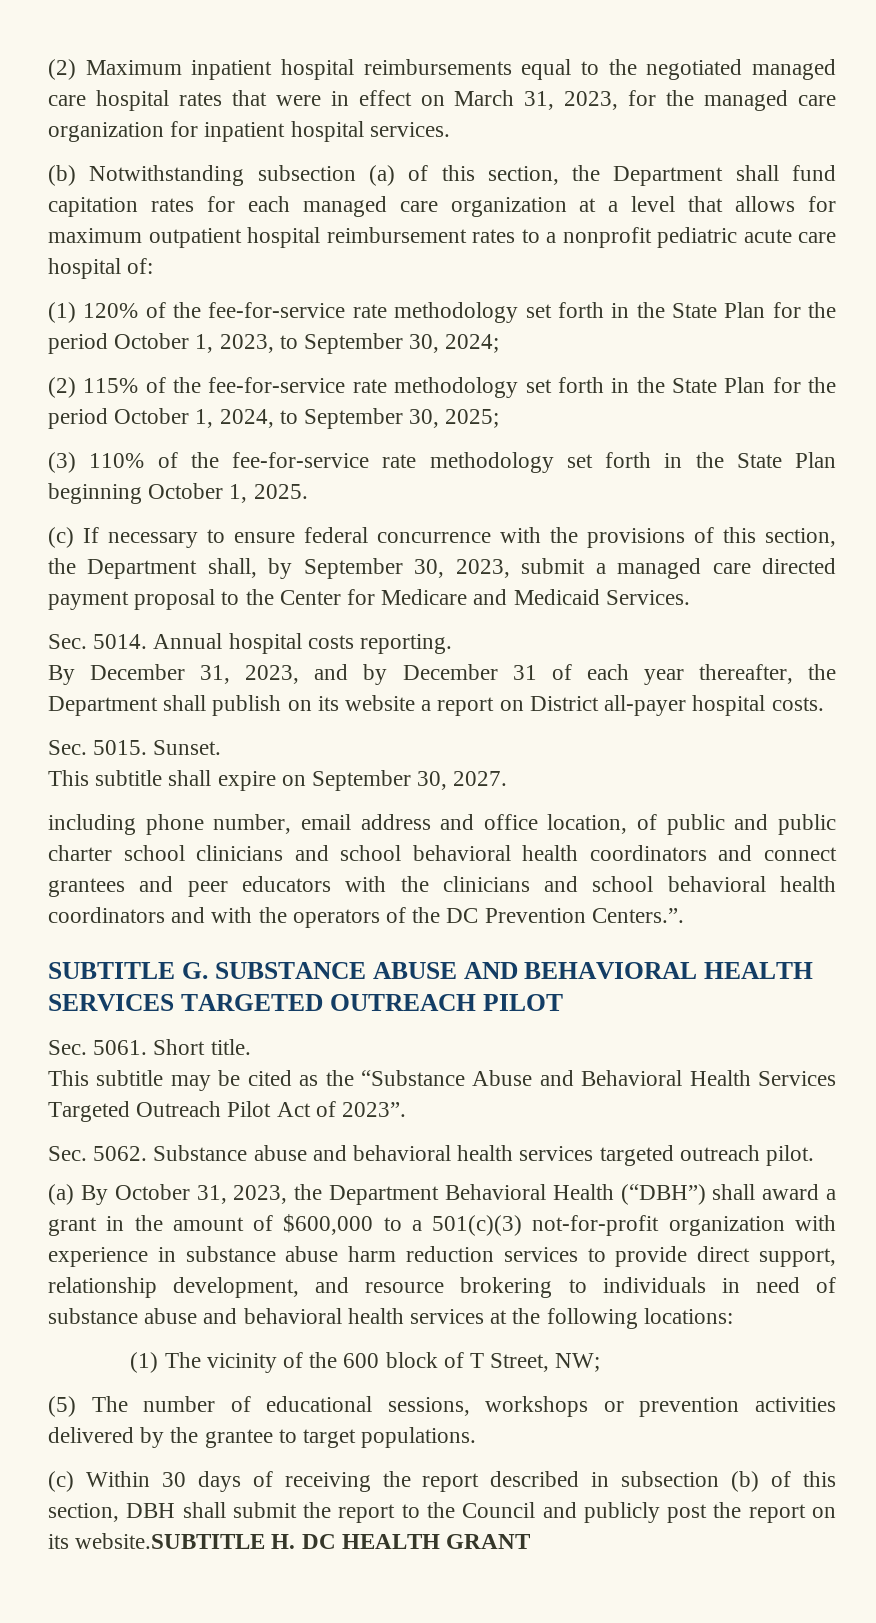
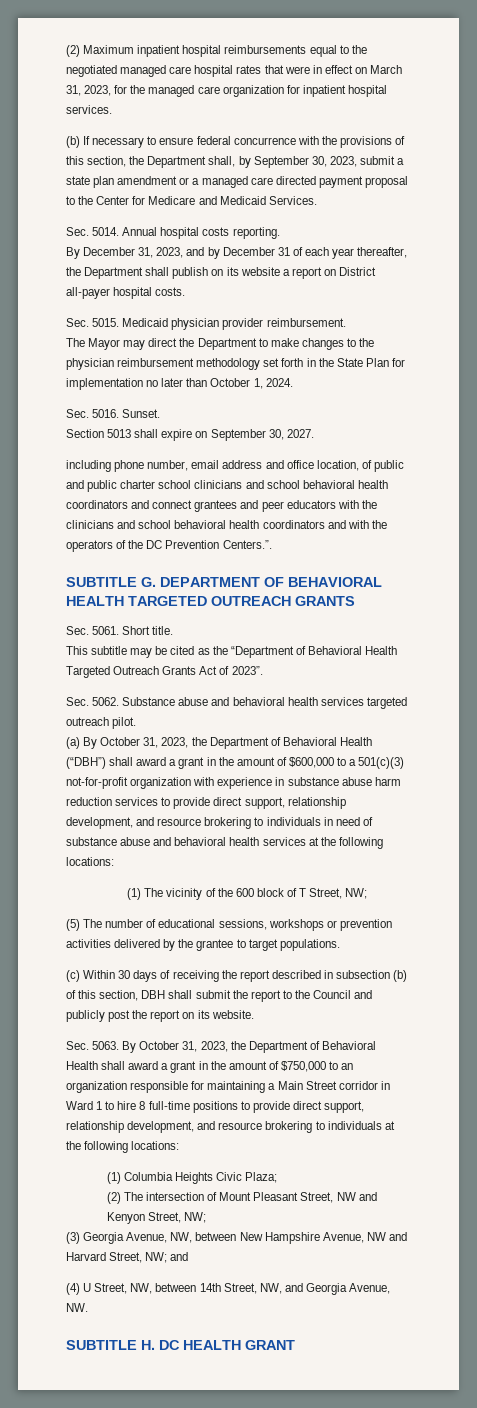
[89,165,836,186] [48,196,836,217] [48,227,836,248] [48,258,154,279] [48,302,837,323] [48,333,500,354] [48,377,837,398] [48,408,500,429] [48,452,836,473] [48,483,308,504] [48,527,74,548] Notwithstanding subsection (a) of this section, the Department shall fund capitation rates for each managed care organization at a level that allows for maximum outpatient hospital reimbursement rates to a nonprofit pediatric acute care hospital of: // (1) 120% of the fee-for-service rate methodology set forth in the State Plan for the period October 1, 2023, to September 30, 2024; // (2) 115% of the fee-for-service rate methodology set forth in the State Plan for the period October 1, 2024, to September 30, 2025; // (3) 110% of the fee-for-service rate methodology set forth in the State Plan beginning October 1, 2025. // (c) -> (80, 142) none
(606, 568) none -> [66,176,200,188] state plan amendment or a
(148, 747) none -> [122,318,346,330] [66,338,375,350] [66,358,405,370] [66,378,293,390] [66,409,120,418] Medicaid physician provider reimbursement. // The Mayor may direct the Department to make changes to the physician reimbursement methodology set forth in the State Plan for implementation no later than October 1, 2024. // Sec. 5016.
[48,770,163,786] This subtitle -> [66,429,132,438] Section 5013
[214,962,518,979] SUBSTANCE ABUSE AND -> [160,577,284,587] DEPARTMENT OF
[48,994,174,1011] SERVICES -> (124, 601) none
[482,994,563,1011] PILOT -> [295,596,355,606] GRANTS
[360,1070,836,1086] “Substance Abuse and Behavioral Health Services -> [230,646,398,658] “Department of Behavioral Health
[227,1101,272,1117] Pilot -> [162,666,197,675] Grants
(439, 1195) none -> [270,737,281,746] of
[75,1533,266,1549] website.SUBTITLE -> [211,1010,254,1019] [66,1041,376,1053] [66,1061,354,1073] [66,1081,390,1093] [66,1101,365,1113] [66,1121,395,1133] [66,1141,180,1153] [106,1172,278,1184] [106,1192,377,1204] [106,1212,207,1224] [66,1232,407,1244] [66,1252,189,1263] [66,1283,391,1295] [66,1303,88,1312] [66,1340,137,1350] website. // Sec. 5063. By October 31, 2023, the Department of Behavioral Health shall award a grant in the amount of $750,000 to an organization responsible for maintaining a Main Street corridor in Ward 1 to hire 8 full-time positions to provide direct support, relationship development, and resource brokering to individuals at the following locations: // (1) Columbia Heights Civic Plaza; // (2) The intersection of Mount Pleasant Street, NW and Kenyon Street, NW; // (3) Georgia Avenue, NW, between New Hampshire Avenue, NW and Harvard Street, NW; and // (4) U Street, NW, between 14th Street, NW, and Georgia Avenue, NW. // SUBTITLE

